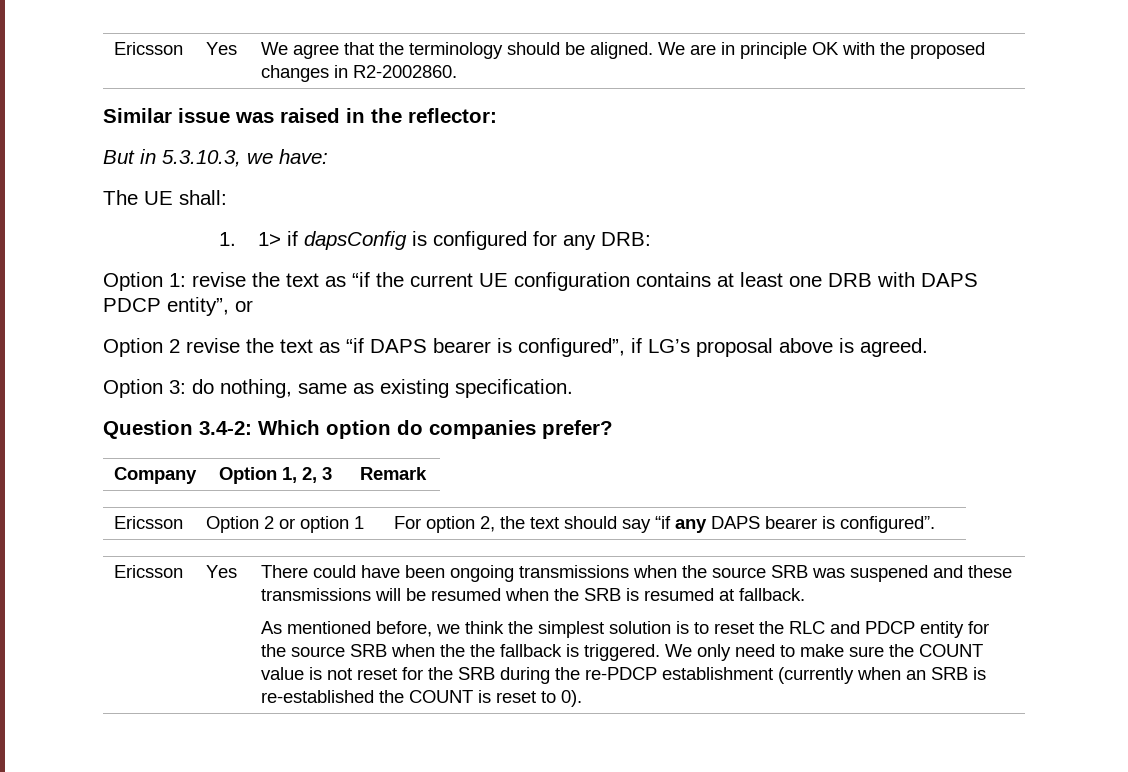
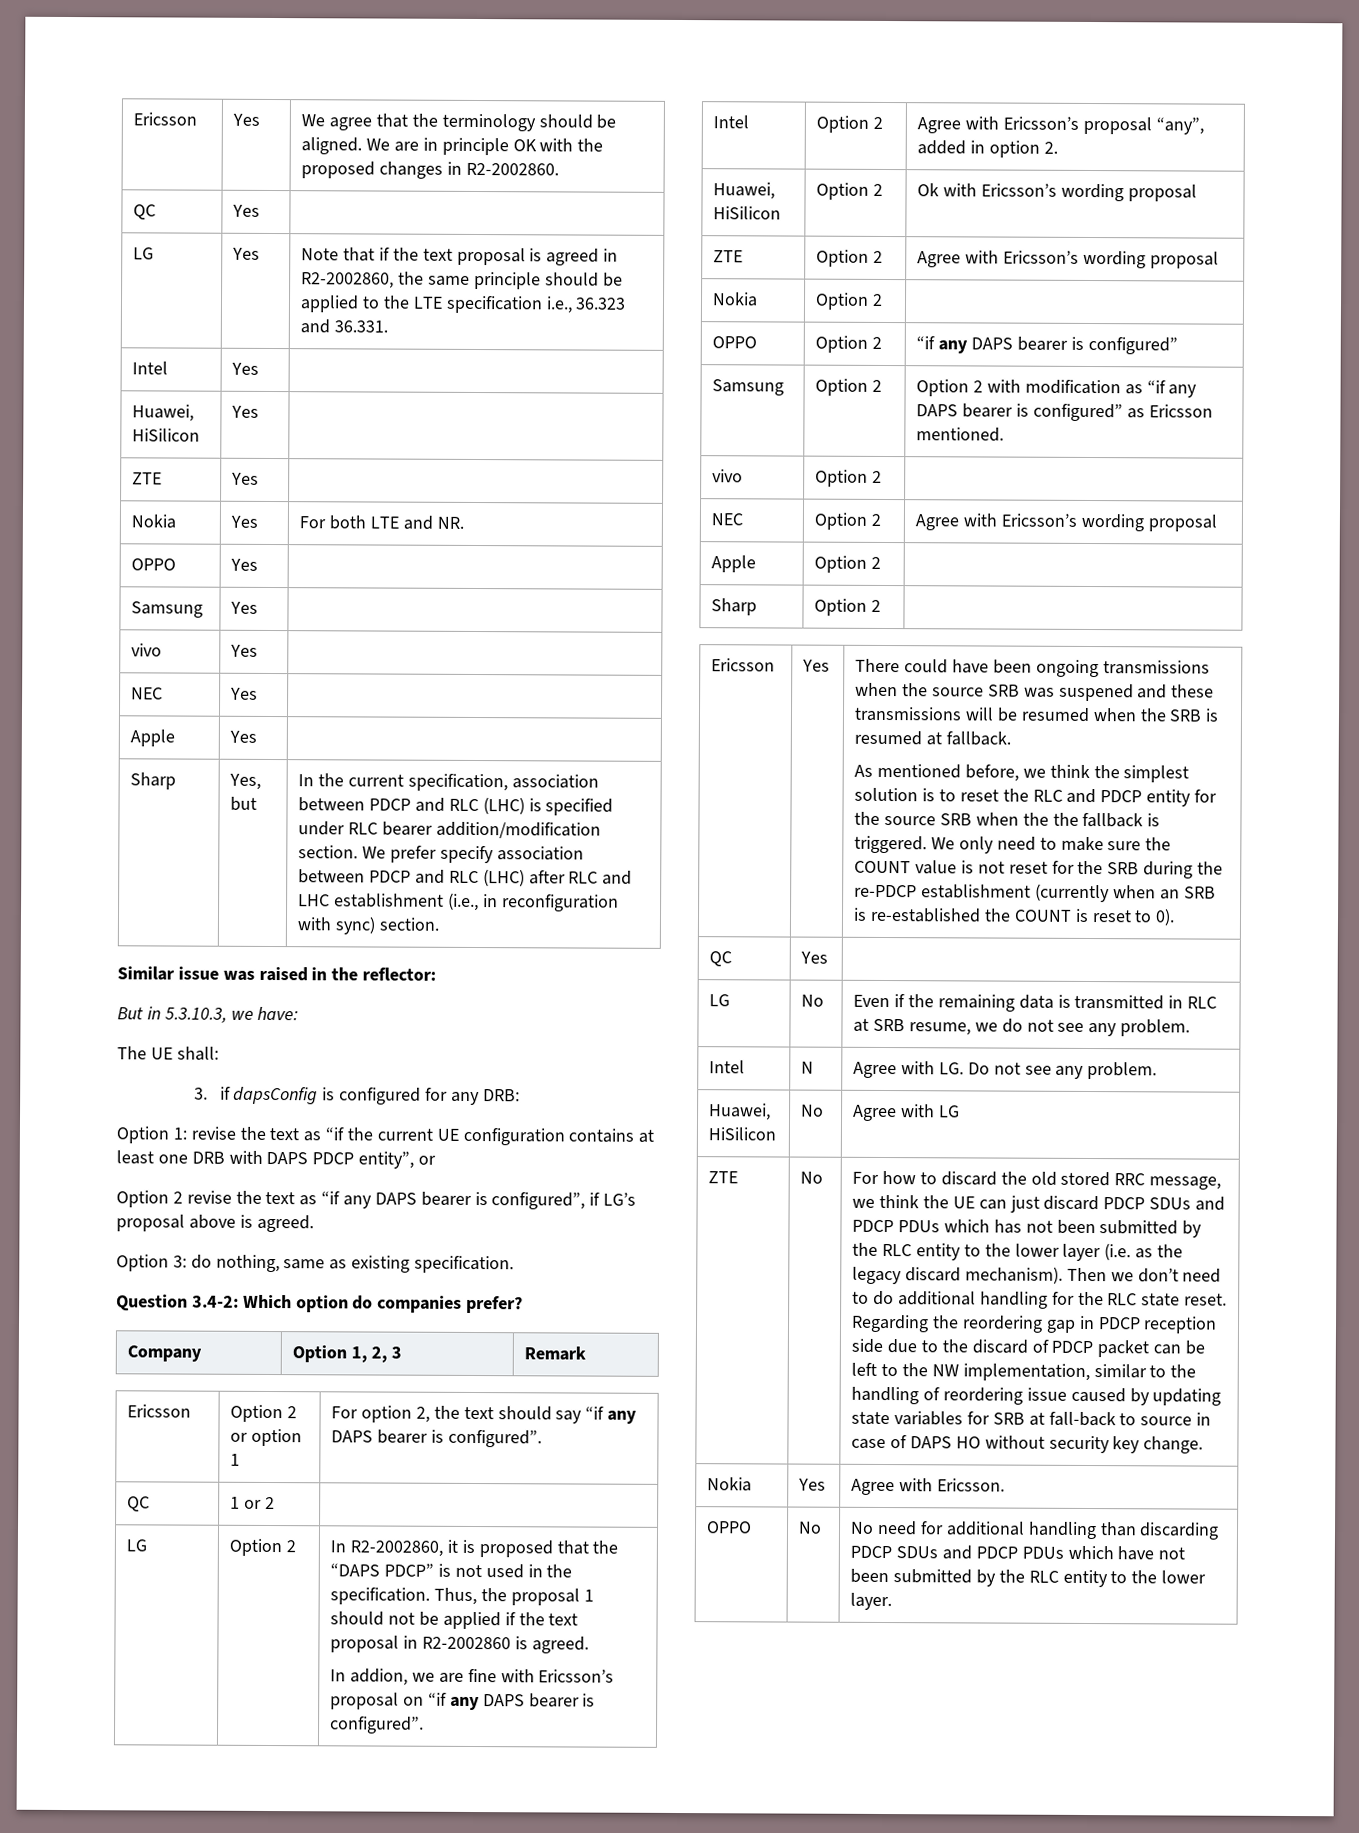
(458, 71) none -> [133,204,157,220] [232,204,261,217] [133,247,155,260] [232,247,261,260] [301,247,619,266] [301,271,623,290] [300,295,627,314] [300,319,389,334] [132,361,169,375] [231,362,260,375] [132,404,195,422] [132,428,201,442] [231,405,260,418] [132,472,163,485] [231,472,260,485] [131,514,177,529] [230,515,259,528] [299,515,464,530] [131,558,177,571] [230,558,259,571] [131,601,204,618] [230,601,259,614] [131,643,163,657] [230,644,259,657] [131,687,164,700] [230,687,259,700] [130,729,176,747] [229,730,258,743] [130,772,177,790] [229,773,262,790] [230,796,258,811] [298,773,599,792] [298,797,614,816] [298,821,601,839] [298,845,584,864] [298,869,633,887] [298,892,619,912] [297,916,439,935] // QC | Yes | // LG | Yes | Note that if the text proposal is agreed in R2-2002860, the same principle should be applied to the LTE specification i.e., 36.323 and 36.331. // Intel | Yes | // Huawei, HiSilicon | Yes | // ZTE | Yes | // Nokia | Yes | For both LTE and NR. // OPPO | Yes | // Samsung | Yes | // vivo | Yes | // NEC | Yes | // Apple | Yes | // Sharp | Yes, but | In the current specification, association between PDCP and RLC (LHC) is specified under RLC bearer addition/modification section. We prefer specify association between PDCP and RLC (LHC) after RLC and LHC establishment (i.e., in reconfiguration with sync) section.
[219,232,282,246] 1. 1> -> [193,1087,208,1100] 3.
(364, 345) none -> [343,1195,373,1209] any
(936, 524) none -> [127,1496,151,1512] [230,1496,275,1510] [126,1539,148,1552] [229,1538,297,1557] [330,1539,619,1558] [330,1563,573,1579] [330,1587,594,1606] [330,1611,579,1630] [330,1635,589,1654] [330,1668,615,1686] [330,1692,596,1711] [330,1716,425,1734] [713,115,750,129] [816,115,884,133] [917,116,1204,135] [917,140,1058,158] [713,182,776,200] [713,206,782,220] [816,182,884,200] [917,183,1197,202] [713,250,744,263] [816,249,884,267] [917,250,1219,269] [712,292,759,307] [815,292,884,310] [712,336,758,349] [815,335,883,353] [916,336,1178,355] [712,379,785,396] [815,378,883,396] [916,379,1198,398] [916,403,1213,422] [916,427,1005,442] [712,469,744,483] [815,469,883,487] [711,513,744,526] [814,512,882,530] [915,513,1217,532] [711,555,757,573] [814,555,882,573] [711,598,758,616] [814,598,882,616] // QC | 1 or 2 | // LG | Option 2 | In R2-2002860, it is proposed that the “DAPS PDCP” is not used in the specification. Thus, the proposal 1 should not be applied if the text proposal in R2-2002860 is agreed. // In addion, we are fine with Ericsson’s proposal on “if any DAPS bearer is configured”. // Intel | Option 2 | Agree with Ericsson’s proposal “any”, added in option 2. // Huawei, HiSilicon | Option 2 | Ok with Ericsson’s wording proposal // ZTE | Option 2 | Agree with Ericsson’s wording proposal // Nokia | Option 2 | // OPPO | Option 2 | “if any DAPS bearer is configured” // Samsung | Option 2 | Option 2 with modification as “if any DAPS bearer is configured” as Ericsson mentioned. // vivo | Option 2 | // NEC | Option 2 | Agree with Ericsson’s wording proposal // Apple | Option 2 | // Sharp | Option 2 |
(583, 698) none -> [709,951,733,967] [800,951,829,964] [709,994,731,1007] [801,994,825,1007] [853,994,1218,1012] [853,1018,1191,1037] [709,1060,746,1074] [801,1061,815,1074] [853,1061,1158,1080] [709,1103,772,1121] [708,1127,777,1141] [801,1104,825,1117] [853,1104,960,1122] [708,1171,739,1184] [800,1171,824,1184] [852,1170,1222,1190] [852,1194,1225,1213] [852,1219,1203,1238] [852,1242,1183,1262] [852,1266,1222,1285] [852,1290,1228,1309] [851,1314,1218,1334] [851,1338,1205,1358] [851,1362,1197,1382] [851,1386,1222,1406] [851,1411,1212,1427] [851,1435,1204,1454] [707,1477,753,1492] [798,1478,827,1491] [851,1478,1005,1496] [706,1521,753,1534] [798,1521,823,1534] [850,1520,1220,1540] [850,1545,1186,1561] [850,1568,1207,1588] [850,1592,893,1611] // QC | Yes | // LG | No | Even if the remaining data is transmitted in RLC at SRB resume, we do not see any problem. // Intel | N | Agree with LG. Do not see any problem. // Huawei, HiSilicon | No | Agree with LG // ZTE | No | For how to discard the old stored RRC message, we think the UE can just discard PDCP SDUs and PDCP PDUs which has not been submitted by the RLC entity to the lower layer (i.e. as the legacy discard mechanism). Then we don’t need to do additional handling for the RLC state reset. Regarding the reordering gap in PDCP reception side due to the discard of PDCP packet can be left to the NW implementation, similar to the handling of reordering issue caused by updating state variables for SRB at fall-back to source in case of DAPS HO without security key change. // Nokia | Yes | Agree with Ericsson. // OPPO | No | No need for additional handling than discarding PDCP SDUs and PDCP PDUs which have not been submitted by the RLC entity to the lower layer.

